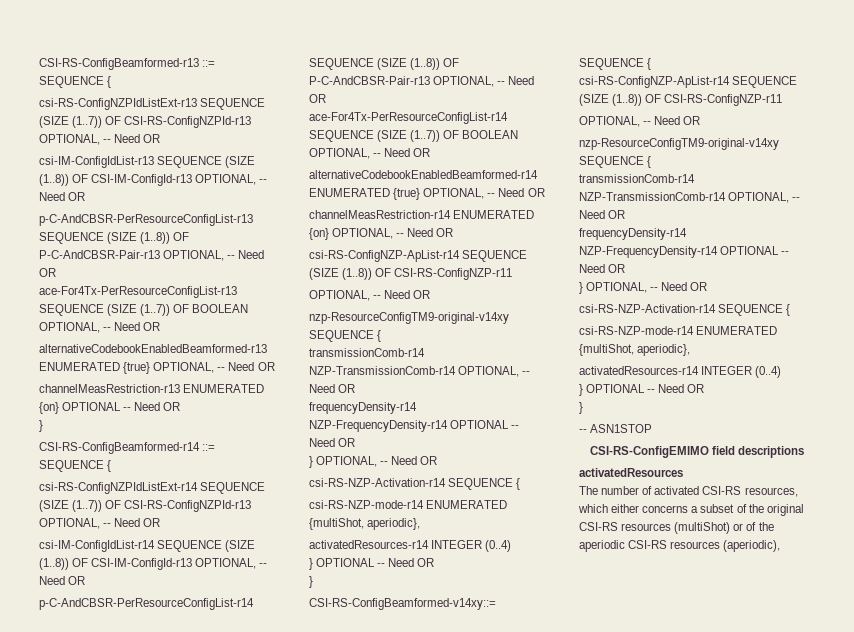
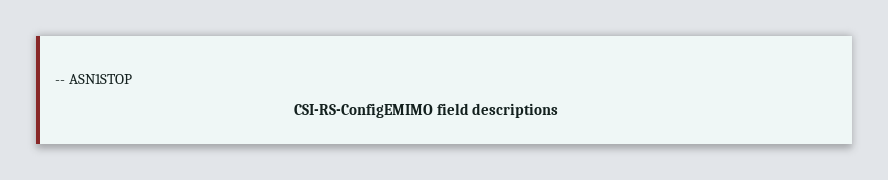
[39,58,216,70] [39,76,112,88] [39,98,266,110] [39,116,252,128] [39,134,161,145] [39,156,256,168] [39,174,268,186] [39,192,86,201] [39,214,253,226] [39,232,190,244] [39,250,265,261] [39,268,56,277] [39,286,237,298] [39,304,249,316] [39,322,161,333] [39,344,267,353] [39,362,275,374] [39,384,265,393] [39,402,181,414] [39,420,43,432] [39,442,216,454] [39,460,112,472] [39,482,266,494] [39,500,252,512] [39,518,161,529] [39,540,256,552] [39,558,268,570] [39,576,86,585] [39,598,254,610] [309,58,460,70] [309,76,535,87] [309,94,326,103] [309,112,508,124] [309,130,519,142] [309,148,431,159] [309,170,538,179] [309,188,545,200] [309,210,535,219] [309,228,454,240] [309,250,528,262] [309,268,513,280] [309,290,431,301] [309,312,509,324] [309,330,382,342] [309,348,425,357] [309,366,531,377] [309,384,356,393] [309,402,417,414] [309,420,520,432] [309,438,356,447] [309,456,438,468] [309,478,521,490] [309,500,508,509] [309,518,421,530] [309,540,512,552] [309,558,435,570] [309,576,313,588] [309,598,496,610] [579,58,652,70] [579,76,798,88] [579,94,783,106] [579,116,701,127] [579,138,779,150] [579,156,652,168] [579,174,695,183] [579,192,801,203] [579,210,626,219] [579,228,687,240] [579,246,790,258] [579,264,626,273] [579,282,708,294] [579,304,791,316] [579,326,778,335] [579,344,691,356] [579,366,782,378] [579,384,705,396] [579,402,583,414] CSI-RS-ConfigBeamformed-r13 ::= SEQUENCE { // csi-RS-ConfigNZPIdListExt-r13 SEQUENCE (SIZE (1..7)) OF CSI-RS-ConfigNZPId-r13 OPTIONAL, -- Need OR // csi-IM-ConfigIdList-r13 SEQUENCE (SIZE (1..8)) OF CSI-IM-ConfigId-r13 OPTIONAL, -- Need OR // p-C-AndCBSR-PerResourceConfigList-r13 SEQUENCE (SIZE (1..8)) OF P-C-AndCBSR-Pair-r13 OPTIONAL, -- Need OR // ace-For4Tx-PerResourceConfigList-r13 SEQUENCE (SIZE (1..7)) OF BOOLEAN OPTIONAL, -- Need OR // alternativeCodebookEnabledBeamformed-r13 ENUMERATED {true} OPTIONAL, -- Need OR // channelMeasRestriction-r13 ENUMERATED {on} OPTIONAL -- Need OR // } // CSI-RS-ConfigBeamformed-r14 ::= SEQUENCE { // csi-RS-ConfigNZPIdListExt-r14 SEQUENCE (SIZE (1..7)) OF CSI-RS-ConfigNZPId-r13 OPTIONAL, -- Need OR // csi-IM-ConfigIdList-r14 SEQUENCE (SIZE (1..8)) OF CSI-IM-ConfigId-r13 OPTIONAL, -- Need OR // p-C-AndCBSR-PerResourceConfigList-r14 SEQUENCE (SIZE (1..8)) OF P-C-AndCBSR-Pair-r13 OPTIONAL, -- Need OR // ace-For4Tx-PerResourceConfigList-r14 SEQUENCE (SIZE (1..7)) OF BOOLEAN OPTIONAL, -- Need OR // alternativeCodebookEnabledBeamformed-r14 ENUMERATED {true} OPTIONAL, -- Need OR // channelMeasRestriction-r14 ENUMERATED {on} OPTIONAL, -- Need OR // csi-RS-ConfigNZP-ApList-r14 SEQUENCE (SIZE (1..8)) OF CSI-RS-ConfigNZP-r11 // OPTIONAL, -- Need OR // nzp-ResourceConfigTM9-original-v14xy SEQUENCE { // transmissionComb-r14 NZP-TransmissionComb-r14 OPTIONAL, -- Need OR // frequencyDensity-r14 NZP-FrequencyDensity-r14 OPTIONAL -- Need OR // } OPTIONAL, -- Need OR // csi-RS-NZP-Activation-r14 SEQUENCE { // csi-RS-NZP-mode-r14 ENUMERATED {multiShot, aperiodic}, // activatedResources-r14 INTEGER (0..4) // } OPTIONAL -- Need OR // } // CSI-RS-ConfigBeamformed-v14xy::= SEQUENCE { // csi-RS-ConfigNZP-ApList-r14 SEQUENCE (SIZE (1..8)) OF CSI-RS-ConfigNZP-r11 // OPTIONAL, -- Need OR // nzp-ResourceConfigTM9-original-v14xy SEQUENCE { // transmissionComb-r14 NZP-TransmissionComb-r14 OPTIONAL, -- Need OR // frequencyDensity-r14 NZP-FrequencyDensity-r14 OPTIONAL -- Need OR // } OPTIONAL, -- Need OR // csi-RS-NZP-Activation-r14 SEQUENCE { // csi-RS-NZP-mode-r14 ENUMERATED {multiShot, aperiodic}, // activatedResources-r14 INTEGER (0..4) // } OPTIONAL -- Need OR // } // -> (55, 82) none
[579,468,683,477] [579,486,798,497] [578,504,804,516] [579,522,774,534] [579,540,781,552] // activatedResources // The number of activated CSI-RS resources, which either concerns a subset of the original CSI-RS resources (multiShot) or of the aperiodic CSI-RS resources (aperiodic), -> (559, 110) none

